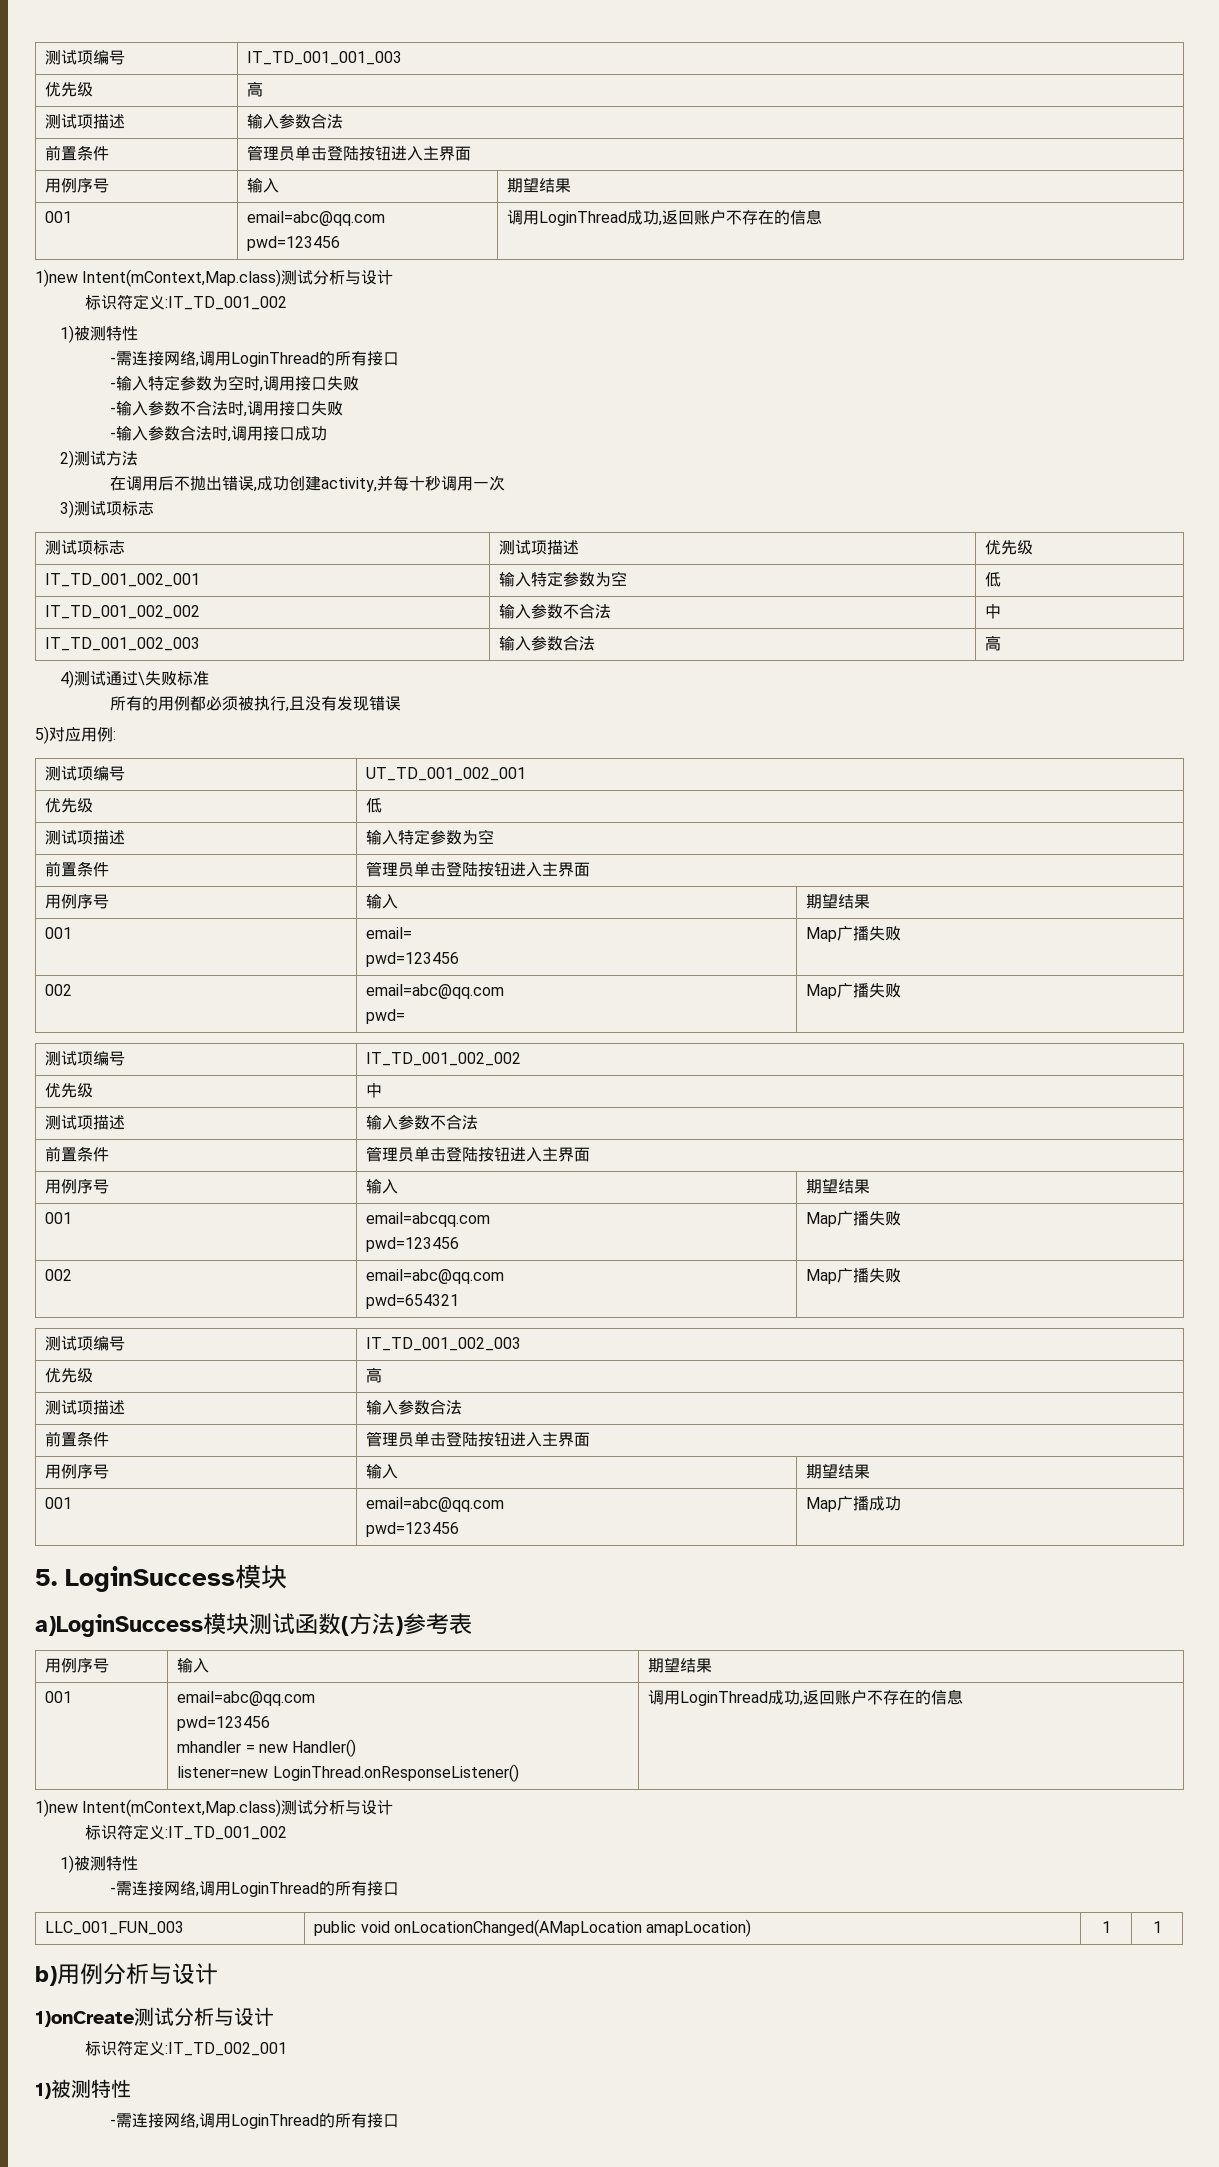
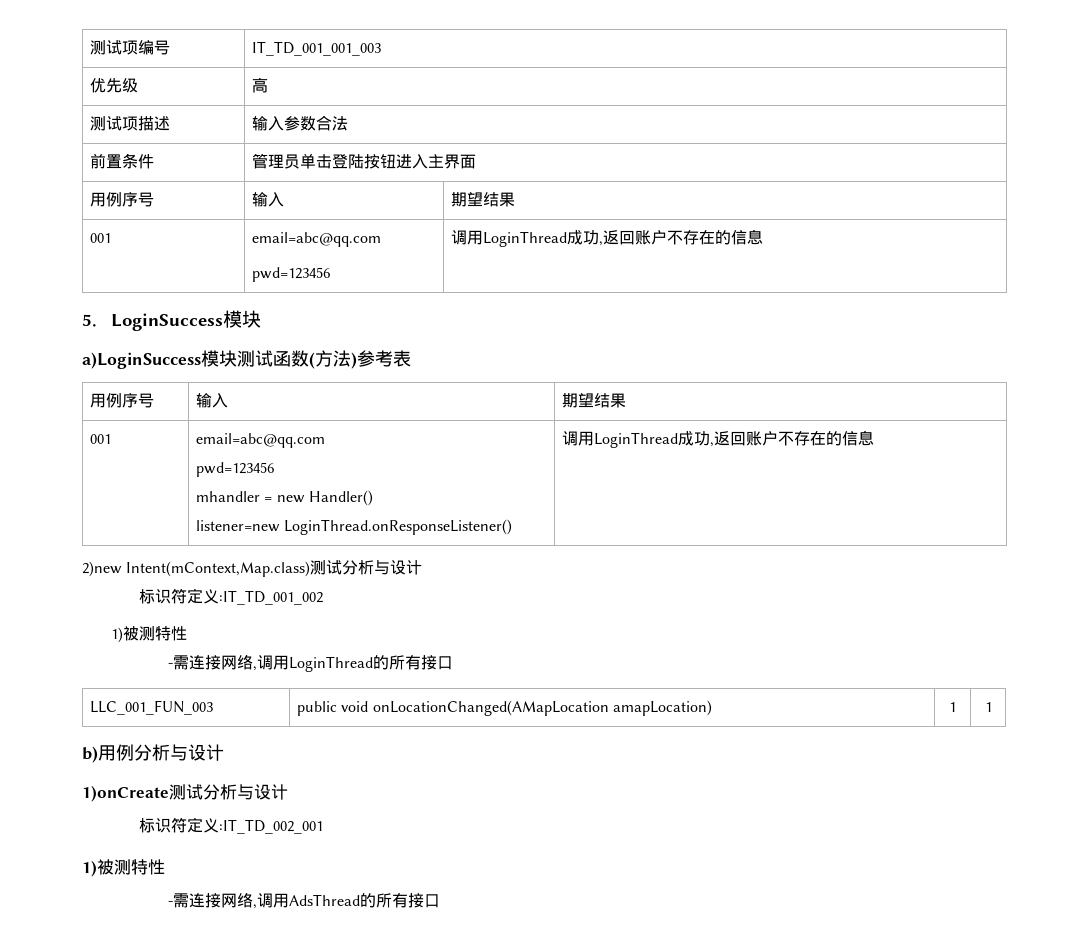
[35,269,394,287] [84,294,287,310] [59,325,138,343] [109,351,399,367] [109,375,359,392] [109,400,343,417] [109,425,327,442] [59,450,138,468] [109,475,505,492] [59,500,154,518] [45,540,126,555] [499,540,580,555] [985,540,1034,555] [45,573,201,587] [499,571,628,587] [985,572,1002,587] [45,605,201,619] [499,603,612,619] [985,604,1002,619] [45,637,201,651] [499,635,596,651] [985,635,1002,651] [59,670,209,688] [109,696,401,712] [35,726,116,744] [45,766,126,781] [366,767,527,781] [45,798,94,813] [366,798,383,813] [45,830,126,845] [366,829,495,845] [45,861,110,877] [366,861,591,877] [45,894,110,909] [366,894,399,909] [806,893,871,909] [45,927,73,939] [366,927,413,939] [366,952,460,967] [806,926,902,942] [45,984,73,996] [366,984,505,999] [366,1009,406,1024] [806,983,902,999] [45,1051,126,1066] [366,1052,522,1066] [45,1083,94,1098] [366,1083,383,1098] [45,1115,126,1130] [366,1114,479,1130] [45,1146,110,1162] [366,1146,591,1162] [45,1179,110,1194] [366,1179,399,1194] [806,1178,871,1194] [45,1212,73,1224] [366,1212,491,1227] [366,1237,460,1252] [806,1211,902,1227] [45,1269,73,1281] [366,1269,505,1284] [366,1294,460,1309] [806,1268,902,1284] [45,1336,126,1351] [366,1337,522,1351] [45,1368,94,1383] [366,1367,383,1383] [45,1400,126,1415] [366,1399,463,1415] [45,1431,110,1447] [366,1431,591,1447] [45,1464,110,1479] [366,1464,399,1479] [806,1463,871,1479] [45,1497,73,1509] [366,1497,505,1512] [366,1522,460,1537] [806,1496,902,1512] // 1)new Intent(mContext,Map.class)测试分析与设计 // 标识符定义:IT_TD_001_002 // 1)被测特性 // -需连接网络,调用LoginThread的所有接口 // -输入特定参数为空时,调用接口失败 // -输入参数不合法时,调用接口失败 // -输入参数合法时,调用接口成功 // 2)测试方法 // 在调用后不抛出错误,成功创建activity,并每十秒调用一次 // 3)测试项标志 // 测试项标志 | 测试项描述 | 优先级 // IT_TD_001_002_001 | 输入特定参数为空 | 低 // IT_TD_001_002_002 | 输入参数不合法 | 中 // IT_TD_001_002_003 | 输入参数合法 | 高 // 4)测试通过\失败标准 // 所有的用例都必须被执行,且没有发现错误 // 5)对应用例: // 测试项编号 | UT_TD_001_002_001 // 优先级 | 低 // 测试项描述 | 输入特定参数为空 // 前置条件 | 管理员单击登陆按钮进入主界面 // 用例序号 | 输入 | 期望结果 // 001 | email= // pwd=123456 | Map广播失败 // 002 | email=abc@qq.com // pwd= | Map广播失败 // 测试项编号 | IT_TD_001_002_002 // 优先级 | 中 // 测试项描述 | 输入参数不合法 // 前置条件 | 管理员单击登陆按钮进入主界面 // 用例序号 | 输入 | 期望结果 // 001 | email=abcqq.com // pwd=123456 | Map广播失败 // 002 | email=abc@qq.com // pwd=654321 | Map广播失败 // 测试项编号 | IT_TD_001_002_003 // 优先级 | 高 // 测试项描述 | 输入参数合法 // 前置条件 | 管理员单击登陆按钮进入主界面 // 用例序号 | 输入 | 期望结果 // 001 | email=abc@qq.com // pwd=123456 | Map广播成功 -> (763, 237) none
[35,1799,78,1817] 1)new -> [82,561,122,577] 2)new
[230,2114,319,2129] LoginThread -> [289,894,361,906] AdsThread

